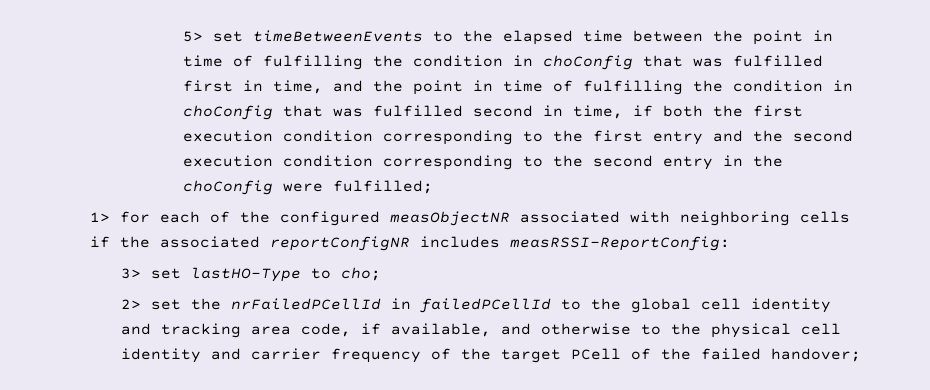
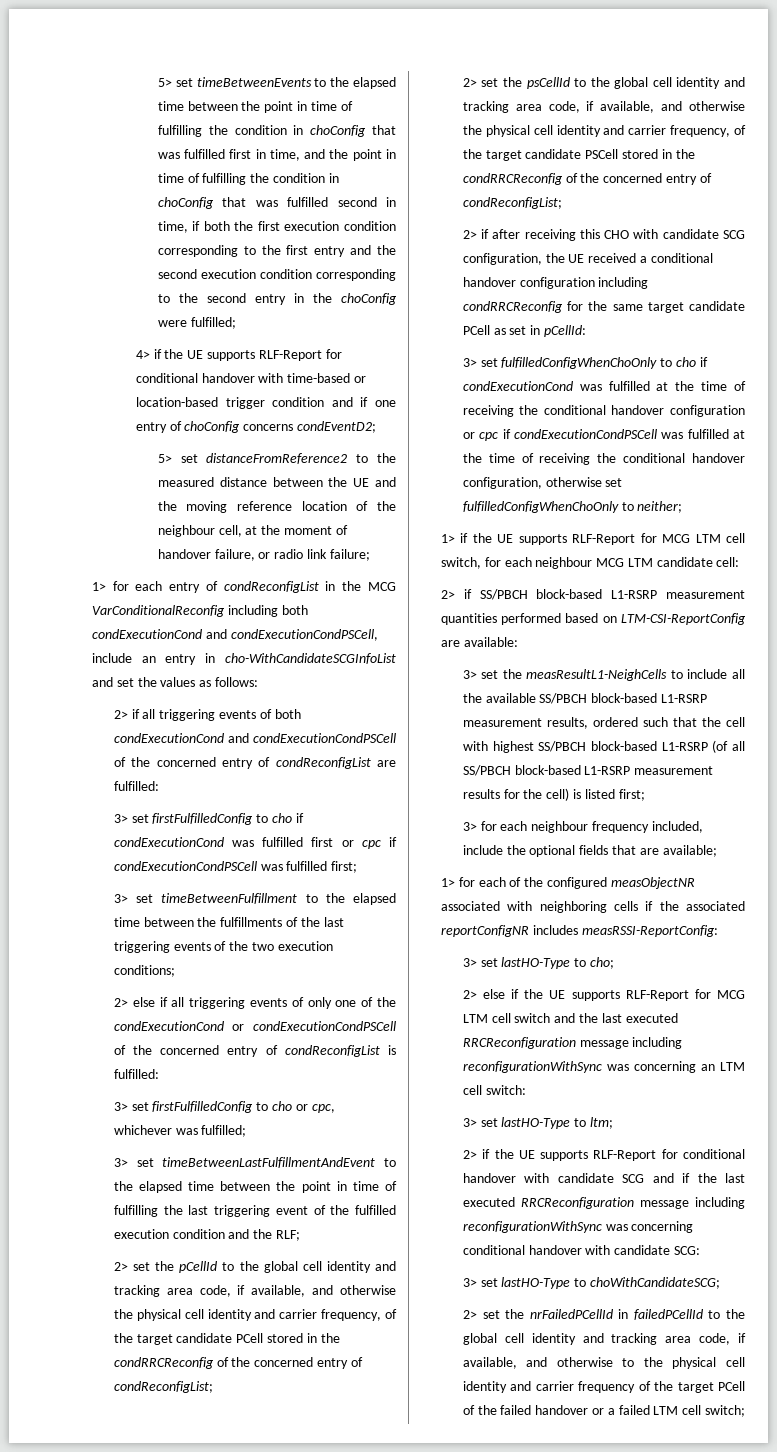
(434, 187) none -> [135,349,342,361] [135,373,367,383] [135,397,397,409] [135,421,377,433] [157,453,396,464] [157,477,396,487] [157,501,396,513] [157,525,348,537] [157,549,370,561] [91,581,396,593] [91,605,308,617] [91,629,378,641] [91,653,396,665] [91,677,258,687] [113,709,301,721] [113,733,396,743] [113,757,396,769] [113,781,159,791] [113,813,304,825] [113,837,397,849] [113,861,358,873] [113,893,396,905] [113,917,344,927] [113,941,333,953] [113,965,175,977] [113,997,396,1009] [113,1021,396,1031] [113,1045,396,1057] [113,1069,159,1079] [113,1101,335,1113] [113,1125,247,1137] [113,1157,396,1168] [113,1181,397,1193] [113,1205,396,1217] [113,1229,301,1241] [113,1261,396,1273] [113,1285,396,1297] [113,1309,397,1321] [113,1333,340,1345] [113,1357,363,1369] [113,1381,213,1393] [462,77,745,89] [462,101,745,113] [462,125,746,137] [462,149,695,161] [462,173,712,185] [462,197,562,209] [462,229,745,241] [462,253,713,265] [462,277,649,289] [462,301,745,313] [462,325,587,337] [462,357,708,369] [462,381,746,391] [462,405,745,417] [462,429,745,441] [462,453,745,465] [462,477,623,489] [462,501,683,513] [440,533,745,545] [440,557,740,569] [440,589,745,600] [440,613,746,625] [440,637,518,647] [462,669,745,681] [462,693,708,704] [462,717,745,729] [462,740,745,753] [462,765,714,776] [462,788,645,801] [462,821,703,833] [462,845,717,857] // 4> if the UE supports RLF-Report for conditional handover with time-based or location-based trigger condition and if one entry of choConfig concerns condEventD2; // 5> set distanceFromReference2 to the measured distance between the UE and the moving reference location of the neighbour cell, at the moment of handover failure, or radio link failure; // 1> for each entry of condReconfigList in the MCG VarConditionalReconfig including both condExecutionCond and condExecutionCondPSCell, include an entry in cho-WithCandidateSCGInfoList and set the values as follows: // 2> if all triggering events of both condExecutionCond and condExecutionCondPSCell of the concerned entry of condReconfigList are fulfilled: // 3> set firstFulfilledConfig to cho if condExecutionCond was fulfilled first or cpc if condExecutionCondPSCell was fulfilled first; // 3> set timeBetweenFulfillment to the elapsed time between the fulfillments of the last triggering events of the two execution conditions; // 2> else if all triggering events of only one of the condExecutionCond or condExecutionCondPSCell of the concerned entry of condReconfigList is fulfilled: // 3> set firstFulfilledConfig to cho or cpc, whichever was fulfilled; // 3> set timeBetweenLastFulfillmentAndEvent to the elapsed time between the point in time of fulfilling the last triggering event of the fulfilled execution condition and the RLF; // 2> set the pCellId to the global cell identity and tracking area code, if available, and otherwise the physical cell identity and carrier frequency, of the target candidate PCell stored in the condRRCReconfig of the concerned entry of condReconfigList; // 2> set the psCellId to the global cell identity and tracking area code, if available, and otherwise the physical cell identity and carrier frequency, of the target candidate PSCell stored in the condRRCReconfig of the concerned entry of condReconfigList; // 2> if after receiving this CHO with candidate SCG configuration, the UE received a conditional handover configuration including condRRCReconfig for the same target candidate PCell as set in pCellId: // 3> set fulfilledConfigWhenChoOnly to cho if condExecutionCond was fulfilled at the time of receiving the conditional handover configuration or cpc if condExecutionCondPSCell was fulfilled at the time of receiving the conditional handover configuration, otherwise set fulfilledConfigWhenChoOnly to neither; // 1> if the UE supports RLF-Report for MCG LTM cell switch, for each neighbour MCG LTM candidate cell: // 2> if SS/PBCH block-based L1-RSRP measurement quantities performed based on LTM-CSI-ReportConfig are available: // 3> set the measResultL1-NeighCells to include all the available SS/PBCH block-based L1-RSRP measurement results, ordered such that the cell with highest SS/PBCH block-based L1-RSRP (of all SS/PBCH block-based L1-RSRP measurement results for the cell) is listed first; // 3> for each neighbour frequency included, include the optional fields that are available;
(382, 274) none -> [462,989,745,1001] [462,1013,678,1023] [462,1037,683,1049] [462,1061,745,1073] [462,1085,526,1095] [462,1117,614,1129] [462,1149,745,1161] [462,1173,745,1183] [462,1197,745,1209] [462,1221,694,1233] [462,1245,701,1255] [462,1277,721,1289] // 2> else if the UE supports RLF-Report for MCG LTM cell switch and the last executed RRCReconfiguration message including reconfigurationWithSync was concerning an LTM cell switch: // 3> set lastHO-Type to ltm; // 2> if the UE supports RLF-Report for conditional handover with candidate SCG and if the last executed RRCReconfiguration message including reconfigurationWithSync was concerning conditional handover with candidate SCG: // 3> set lastHO-Type to choWithCandidateSCG;
[771,348,862,362] handover; -> [535,1405,745,1417] handover or a failed LTM cell switch;

